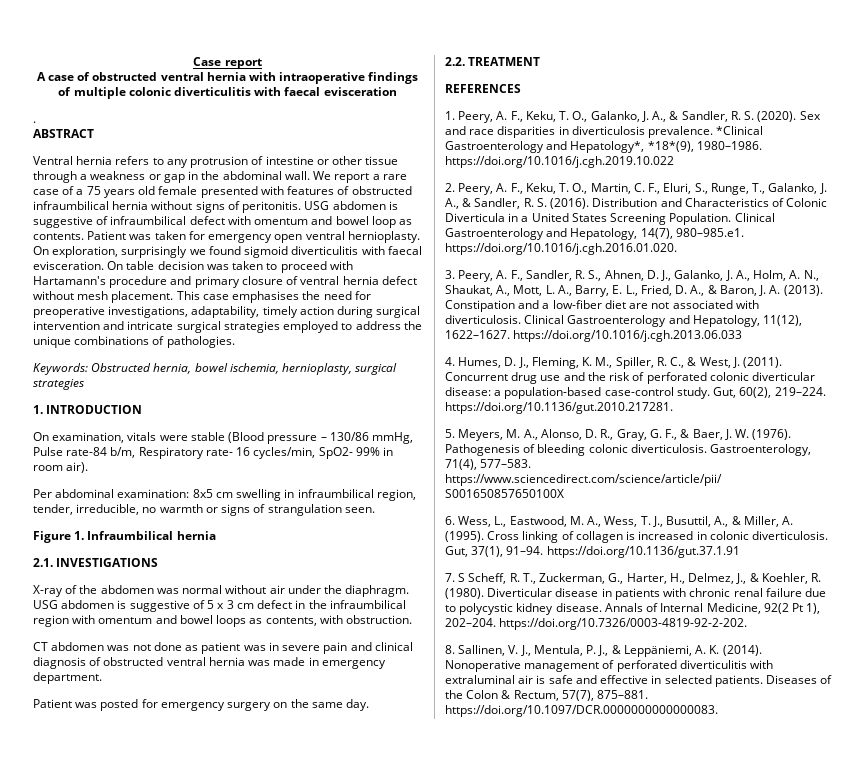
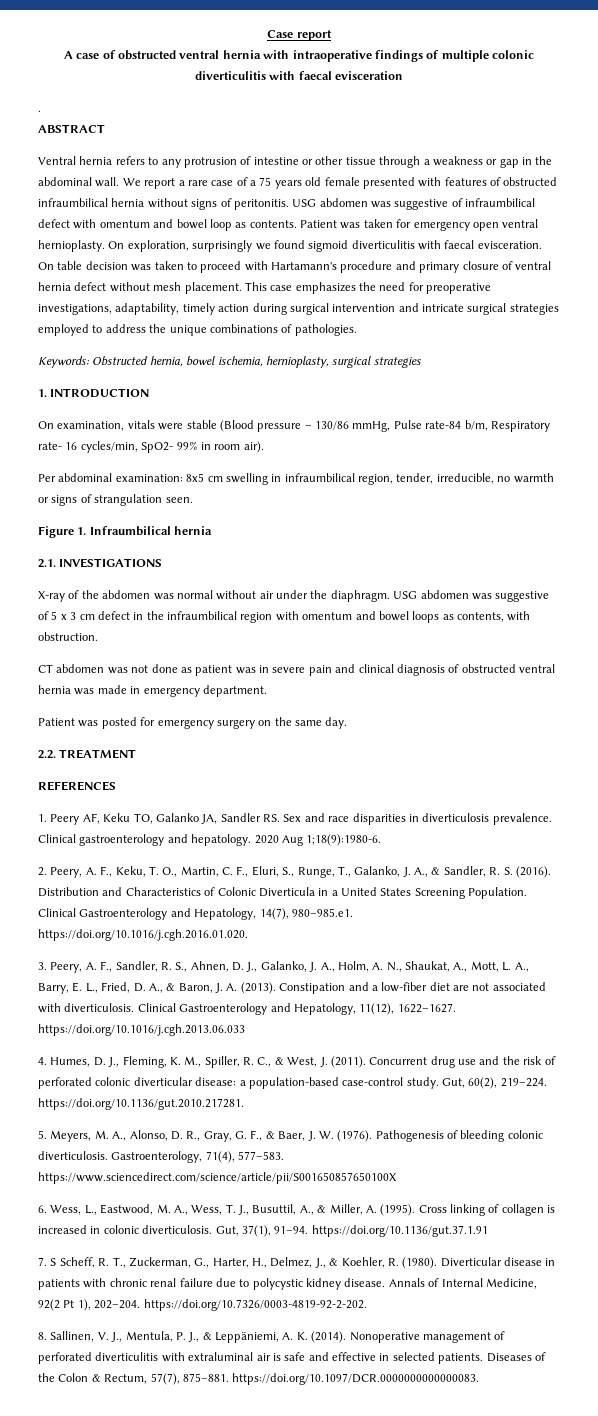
[388,201,398,210] is -> [371,201,391,208] was
[232,291,300,303] emphasises -> [295,282,356,294] emphasizes
[117,600,127,609] is -> [471,593,492,600] was
[458,111,797,123] Peery, A. F., Keku, T. O., Galanko, J. A., & Sandler, R. S. (2020). -> [50,813,280,825] Peery AF, Keku TO, Galanko JA, Sandler RS.
[716,126,764,135] [445,141,762,153] [445,156,674,168] *Clinical Gastroenterology and Hepatology*, *18*(9), 1980–1986. https://doi.org/10.1016/j.cgh.2019.10.022 -> [38,834,382,846] Clinical gastroenterology and hepatology. 2020 Aug 1;18(9):1980-6.

